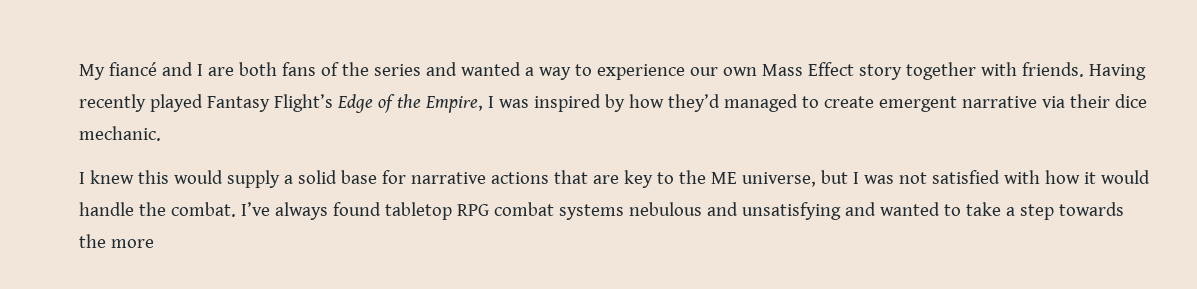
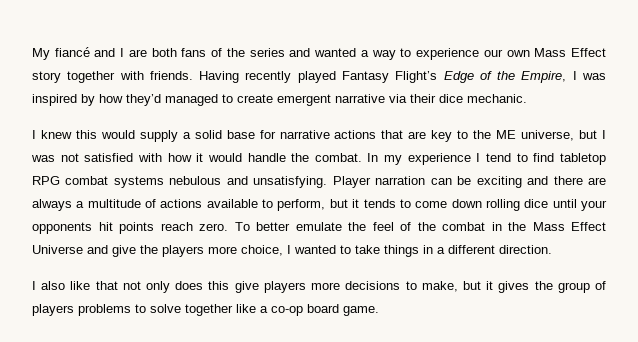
[240,202,381,220] I’ve always found -> [367,153,555,165] In my experience I tend to find
[741,202,1124,220] [79,234,154,248] unsatisfying and wanted to take a step towards the more -> [253,176,606,188] [32,199,608,211] [32,222,606,234] [32,245,552,257] [32,281,607,293] [32,304,379,316] unsatisfying. Player narration can be exciting and there are always a multitude of actions available to perform, but it tends to come down rolling dice until your opponents hit points reach zero. To better emulate the feel of the combat in the Mass Effect Universe and give the players more choice, I wanted to take things in a different direction. // I also like that not only does this give players more decisions to make, but it gives the group of players problems to solve together like a co-op board game.

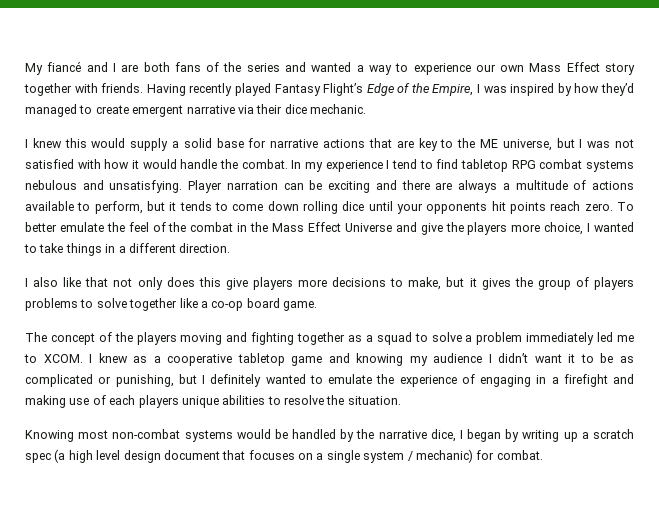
(379, 311) none -> [25,332,635,345] [24,353,634,366] [25,374,634,387] [25,395,401,408] [25,429,634,442] [25,449,543,463] // The concept of the players moving and fighting together as a squad to solve a problem immediately led me to XCOM. I knew as a cooperative tabletop game and knowing my audience I didn’t want it to be as complicated or punishing, but I definitely wanted to emulate the experience of engaging in a firefight and making use of each players unique abilities to resolve the situation. // Knowing most non-combat systems would be handled by the narrative dice, I began by writing up a scratch spec (a high level design document that focuses on a single system / mechanic) for combat.

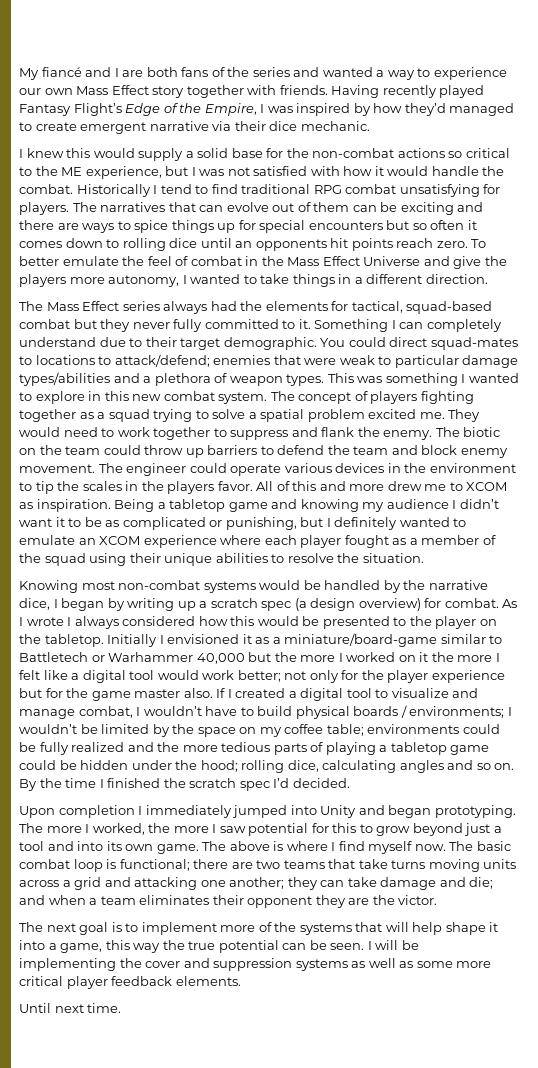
[270,138,438,151] narrative actions that are key -> [286,148,510,158] the non-combat actions so critical
[502,139,552,151] universe, -> [85,166,162,179] experience,
[291,160,383,172] In my experience -> [76,184,151,197] Historically
[461,159,509,172] tabletop -> [241,184,311,194] traditional
[586,160,635,172] [25,180,278,193] systems nebulous and unsatisfying. Player narration -> [399,184,501,197] [19,202,350,215] unsatisfying for players. The narratives that can evolve out of them
[458,180,635,193] [25,201,299,214] always a multitude of actions available to perform, but it tends to come down -> [82,220,477,233] [19,238,120,248] ways to spice things up for special encounters but so often it comes down to
[397,203,423,214] your -> [235,241,253,248] an
[168,222,187,232] the -> (189, 261) none
[544,222,584,235] choice, -> [108,275,180,287] autonomy,
[25,277,635,290] [25,298,317,311] [25,332,248,345] I also like that not only does this give players more decisions to make, but it gives the group of players problems to solve together like a co-op board game. // The concept of the players moving and -> [19,301,493,314] [19,319,502,332] [19,337,518,350] [19,354,519,368] [19,372,519,386] [19,391,418,404] The Mass Effect series always had the elements for tactical, squad-based combat but they never fully committed to it. Something I can completely understand due to their target demographic. You could direct squad-mates to locations to attack/defend; enemies that were weak to particular damage types/abilities and a plethora of weapon types. This was something I wanted to explore in this new combat system. The concept of players
(412, 338) none -> [153,409,193,422] trying
[476,332,635,345] [24,353,233,366] problem immediately led me to XCOM. I knew as a cooperative -> [260,409,481,422] [19,427,501,440] [19,445,508,458] [19,463,516,476] [19,481,508,494] [19,499,166,512] spatial problem excited me. They would need to work together to suppress and flank the enemy. The biotic on the team could throw up barriers to defend the team and block enemy movement. The engineer could operate various devices in the environment to tip the scales in the players favor. All of this and more drew me to XCOM as inspiration. Being a
[376,374,634,387] [25,395,179,408] the experience of engaging in a firefight and making use of each players -> [78,535,496,548] [19,553,161,566] an XCOM experience where each player fought as a member of the squad using their
[68,449,543,463] high level design document that focuses on a single system / mechanic) for combat. -> [310,598,518,611] [19,616,497,629] [19,633,503,647] [19,652,500,664] [19,670,505,683] [19,688,479,701] [19,705,512,719] [19,724,500,737] [19,742,490,755] [19,760,515,773] [19,778,350,791] [19,805,516,818] [19,823,502,836] [19,841,511,854] [19,859,517,872] [19,877,494,890] [19,895,438,908] [19,922,499,935] [19,940,419,953] [19,958,492,971] [19,976,241,989] [19,1003,122,1013] design overview) for combat. As I wrote I always considered how this would be presented to the player on the tabletop. Initially I envisioned it as a miniature/board-game similar to Battletech or Warhammer 40,000 but the more I worked on it the more I felt like a digital tool would work better; not only for the player experience but for the game master also. If I created a digital tool to visualize and manage combat, I wouldn’t have to build physical boards / environments; I wouldn’t be limited by the space on my coffee table; environments could be fully realized and the more tedious parts of playing a tabletop game could be hidden under the hood; rolling dice, calculating angles and so on. By the time I finished the scratch spec I’d decided. // Upon completion I immediately jumped into Unity and began prototyping. The more I worked, the more I saw potential for this to grow beyond just a tool and into its own game. The above is where I find myself now. The basic combat loop is functional; there are two teams that take turns moving units across a grid and attacking one another; they can take damage and die; and when a team eliminates their opponent they are the victor. // The next goal is to implement more of the systems that will help shape it into a game, this way the true potential can be seen. I will be implementing the cover and suppression systems as well as some more critical player feedback elements. // Until next time.

